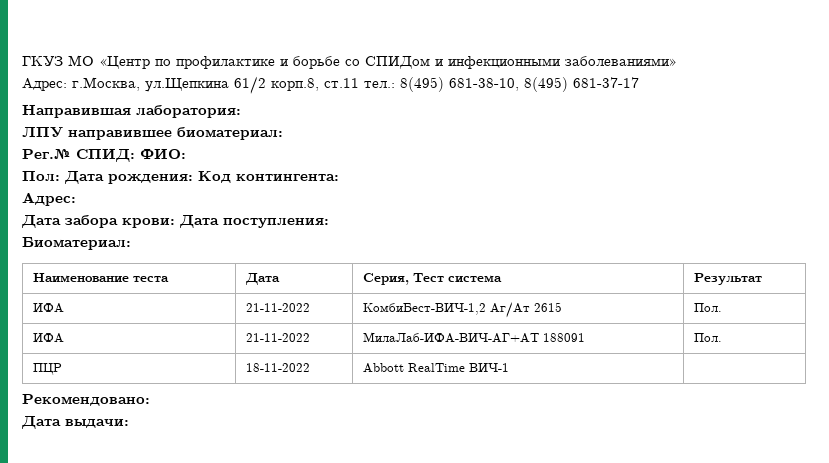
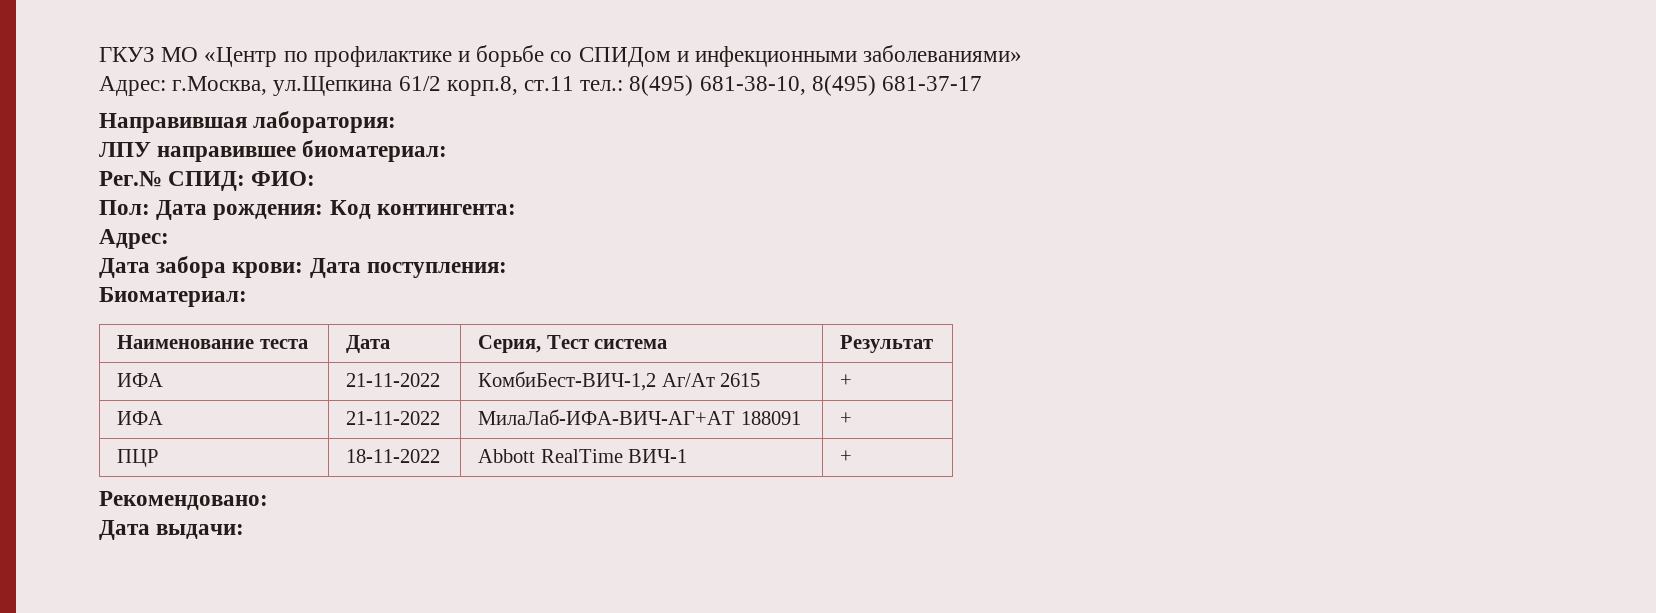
[693,303,722,312] Пол. -> [840,374,853,387] +
[693,333,722,342] Пол. -> [840,412,853,425] +
(509, 368) none -> [840,450,853,463] +

